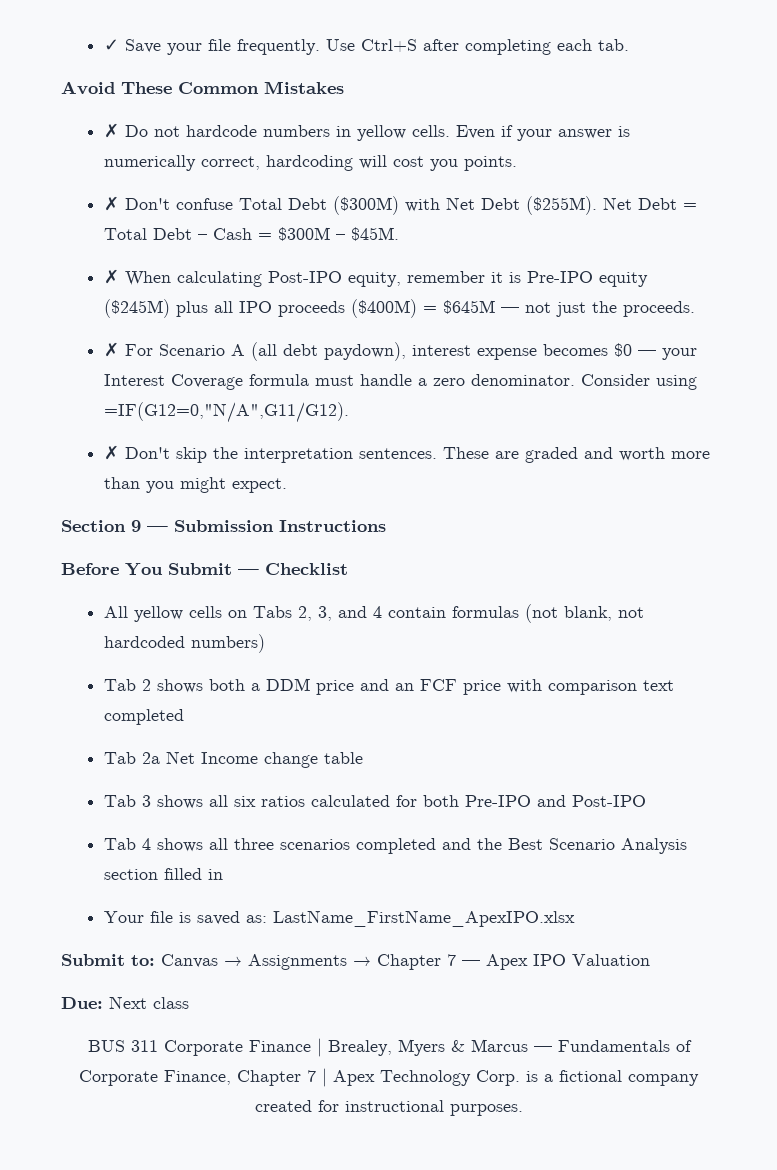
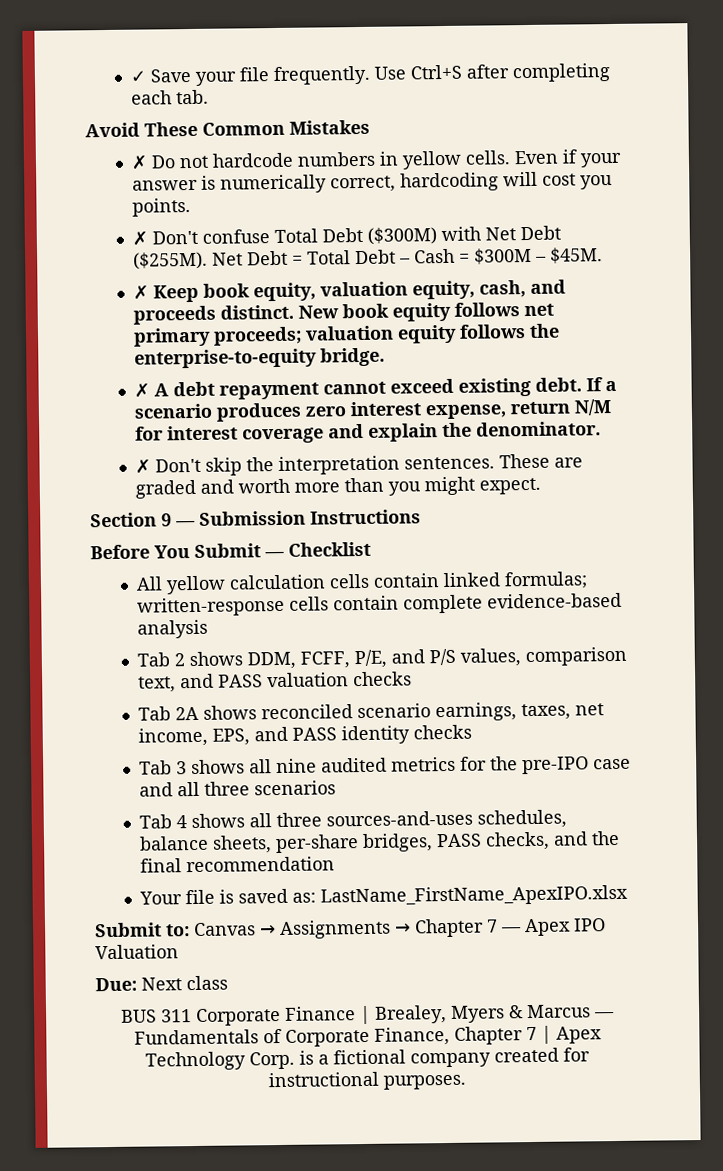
[124,271,648,287] [103,299,695,318] [103,342,697,361] [103,374,697,390] [103,402,349,423] When calculating Post-IPO equity, remember it is Pre-IPO equity ($245M) plus all IPO proceeds ($400M) = $645M — not just the proceeds. // ✗ For Scenario A (all debt paydown), interest expense becomes $0 — your Interest Coverage formula must handle a zero denominator. Consider using =IF(G12=0,"N/A",G11/G12). -> [152,279,566,303] [132,302,554,325] [132,323,560,347] [133,347,385,369] [133,377,617,400] [133,399,611,422] [134,421,601,444] Keep book equity, valuation equity, cash, and proceeds distinct. New book equity follows net primary proceeds; valuation equity follows the enterprise-to-equity bridge. // ✗ A debt repayment cannot exceed existing debt. If a scenario produces zero interest expense, return N/M for interest coverage and explain the denominator.
[188,604,644,623] [103,634,265,653] [103,678,674,695] [103,709,184,725] [103,751,363,768] [103,795,646,809] cells on Tabs 2, 3, and 4 contain formulas (not blank, not hardcoded numbers) // Tab 2 shows both a DDM price and an FCF price with comparison text completed // Tab 2a Net Income change table // Tab 3 shows all six ratios calculated for both Pre-IPO and Post-IPO -> [228,571,588,590] [136,592,622,617] [136,619,208,639] [136,646,627,670] [137,671,412,693] [137,702,604,722] [137,724,472,747] [138,756,631,775] [138,780,336,797] calculation cells contain linked formulas; written-response cells contain complete evidence-based analysis // Tab 2 shows DDM, FCFF, P/E, and P/S values, comparison text, and PASS valuation checks // Tab 2A shows reconciled scenario earnings, taxes, net income, EPS, and PASS identity checks // Tab 3 shows all nine audited metrics for the pre-IPO case and all three scenarios
[279,838,687,854] [103,868,223,880] scenarios completed and the Best Scenario Analysis section filled in -> [325,809,567,829] [138,830,620,854] [139,856,335,873] sources-and-uses schedules, balance sheets, per-share bridges, PASS checks, and the final recommendation

